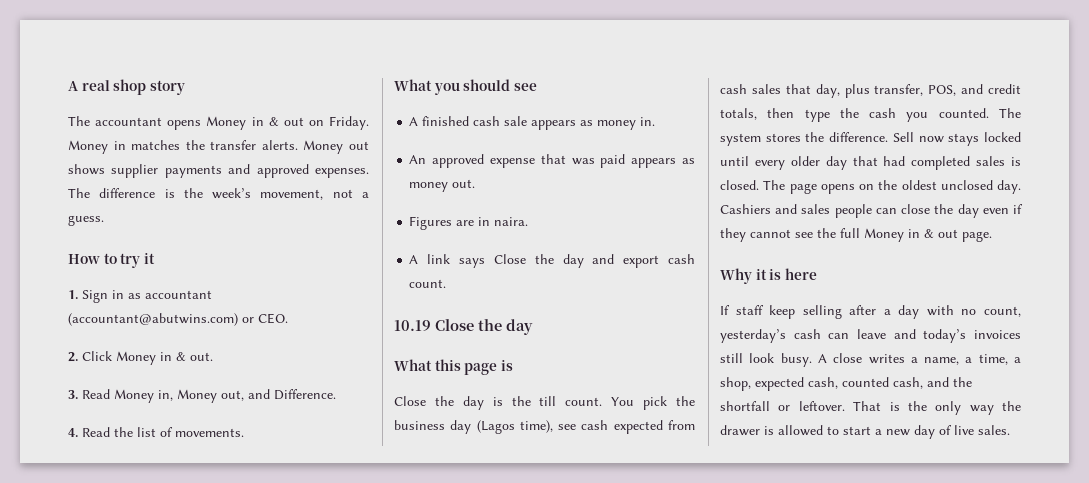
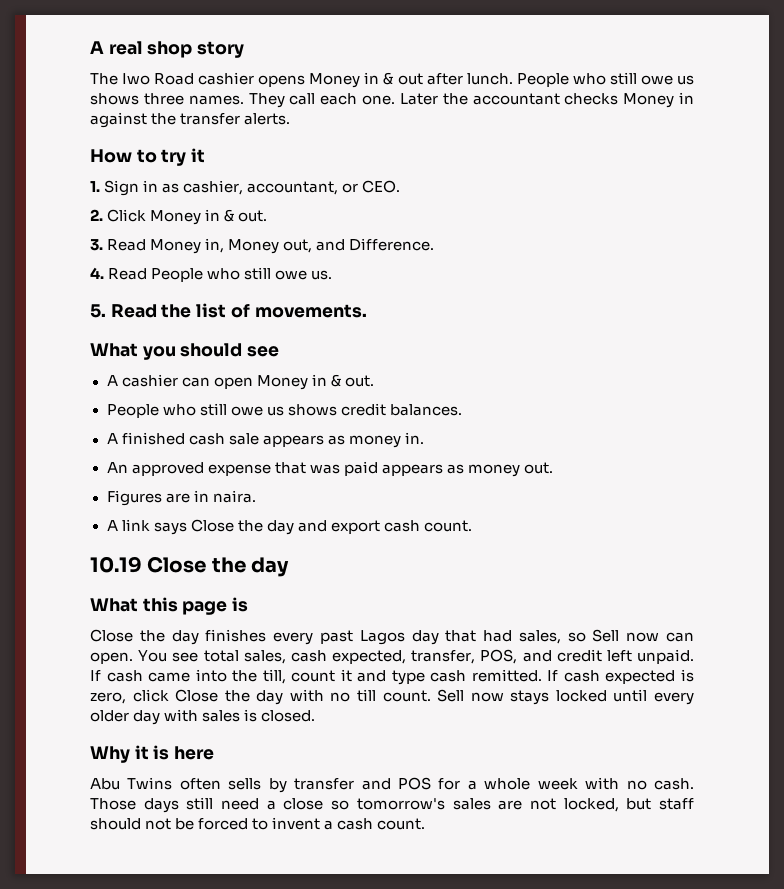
[95,117,163,126] accountant -> [122,72,255,85] Iwo Road cashier
[308,116,369,130] [68,140,181,154] on Friday. Money in matches -> [426,72,695,87] [90,92,694,108] [90,112,147,128] after lunch. People who still owe us shows three names. They call each one. Later the accountant checks Money in against
[303,140,369,154] [68,164,369,178] [68,188,369,200] [68,215,104,226] Money out shows supplier payments and approved expenses. The difference is the week’s movement, not a guess. -> (291, 119) none
[145,290,212,299] [68,313,238,326] accountant (accountant@abutwins.com) -> [183,180,339,195] cashier, accountant,
(110, 432) none -> [151,267,333,282] [90,304,157,318] People who still owe us. // 5. Read
(537, 87) none -> [106,374,374,390] [106,403,462,418] // A cashier can open Money in & out. // People who still owe us shows credit balances.
[492,396,695,410] [394,420,695,434] [720,84,1021,98] [720,108,1021,122] [720,132,889,146] is the till count. You pick the business day (Lagos time), see cash expected from cash sales that day, plus transfer, POS, and credit totals, then type the cash you counted. The system stores the difference. -> [205,629,694,645] [90,649,694,664] [90,669,695,685] [90,689,431,705] finishes every past Lagos day that had sales, so Sell now can open. You see total sales, cash expected, transfer, POS, and credit left unpaid. If cash came into the till, count it and type cash remitted. If cash expected is zero, click Close the day with no till count.
[852,156,971,170] that had completed -> [164,709,199,722] with
[763,180,1021,194] [720,204,1023,218] [720,228,992,242] [720,268,817,284] [720,305,1021,319] [720,329,1021,343] [720,353,1021,367] [720,377,972,391] [720,401,1021,415] [720,425,1010,439] The page opens on the oldest unclosed day. Cashiers and sales people can close the day even if they cannot see the full Money in & out page. // Why it is here // If staff keep selling after a day with no count, yesterday’s cash can leave and today’s invoices still look busy. A close writes a name, a time, a shop, expected cash, counted cash, and the shortfall or leftover. That is the only way the drawer is allowed to start a new day of live sales. -> [90,745,215,763] [90,777,695,793] [90,797,694,813] [90,817,426,830] // Why it is here // Abu Twins often sells by transfer and POS for a whole week with no cash. Those days still need a close so tomorrow's sales are not locked, but staff should not be forced to invent a cash count.

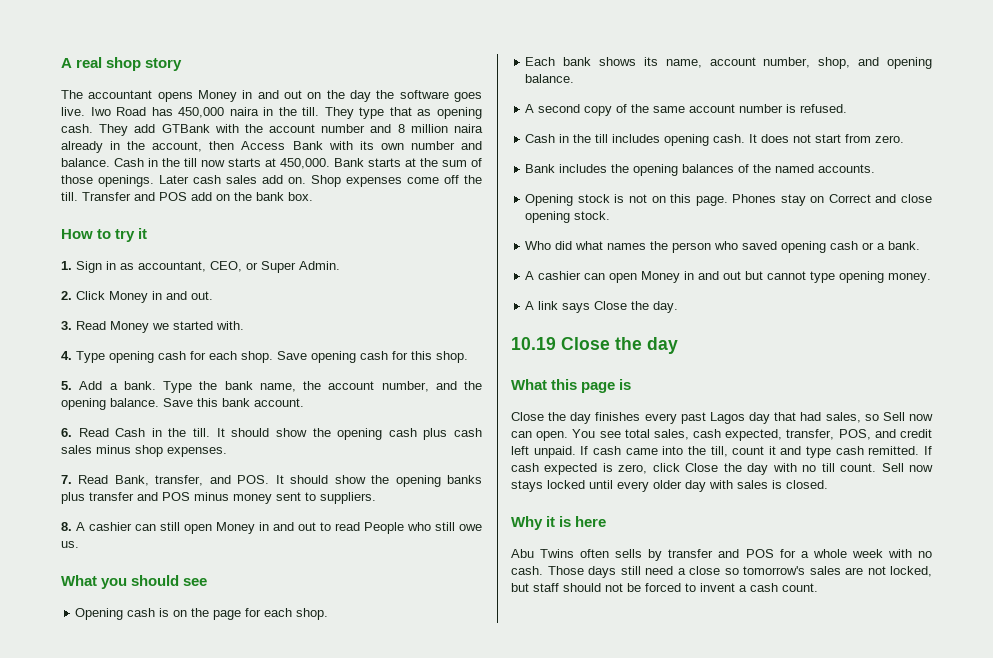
[122,72,695,88] [90,92,694,108] [90,112,291,128] Iwo Road cashier opens Money in & out after lunch. People who still owe us shows three names. They call each one. Later the accountant checks Money in against the transfer alerts. -> [88,90,482,102] [61,107,483,119] [61,124,484,136] [61,141,482,153] [61,158,482,169] [61,175,482,187] [61,192,313,201] accountant opens Money in and out on the day the software goes live. Iwo Road has 450,000 naira in the till. They type that as opening cash. They add GTBank with the account number and 8 million naira already in the account, then Access Bank with its own number and balance. Cash in the till now starts at 450,000. Bank starts at the sum of those openings. Later cash sales add on. Shop expenses come off the till. Transfer and POS add on the bank box.
[183,180,401,195] cashier, accountant, or CEO. -> [138,261,340,273] accountant, CEO, or Super Admin.
[224,209,235,222] & -> [166,291,187,300] and
[205,238,435,254] [90,267,148,280] in, Money out, and Difference. // 4. Read -> [152,321,244,330] [61,351,468,363] [61,381,482,393] [61,398,304,410] [61,428,483,440] [61,445,227,457] [61,475,482,487] [61,492,376,504] [61,522,360,534] we started with. // 4. Type opening cash for each shop. Save opening cash for this shop. // 5. Add a bank. Type the bank name, the account number, and the opening balance. Save this bank account. // 6. Read Cash in the till. It should show the opening cash plus cash sales minus shop expenses. // 7. Read Bank, transfer, and POS. It should show the opening banks plus transfer and POS minus money sent to suppliers. // 8. A cashier can still open Money in and out to read
[90,303,367,318] [90,343,280,360] 5. Read the list of movements. // What you should see -> [61,575,208,589] [75,608,329,620] [525,57,932,69] [525,74,575,83] [525,104,848,116] [525,134,905,146] [525,164,876,176] [525,194,932,206] [525,211,611,223] [525,241,921,253] What you should see // Opening cash is on the page for each shop. // Each bank shows its name, account number, shop, and opening balance. // A second copy of the same account number is refused. // Cash in the till includes opening cash. It does not start from zero. // Bank includes the opening balances of the named accounts. // Opening stock is not on this page. Phones stay on Correct and close opening stock. // Who did what names the person who saved opening cash or a bank.
[330,374,374,387] [106,403,462,418] [106,432,424,448] [106,461,553,477] [106,490,256,506] & out. // People who still owe us shows credit balances. // A finished cash sale appears as money in. // An approved expense that was paid appears as money out. // Figures are in naira. -> [698,271,932,283] and out but cannot type opening money.
[266,520,472,535] day and export cash count. -> [653,301,679,313] day.

